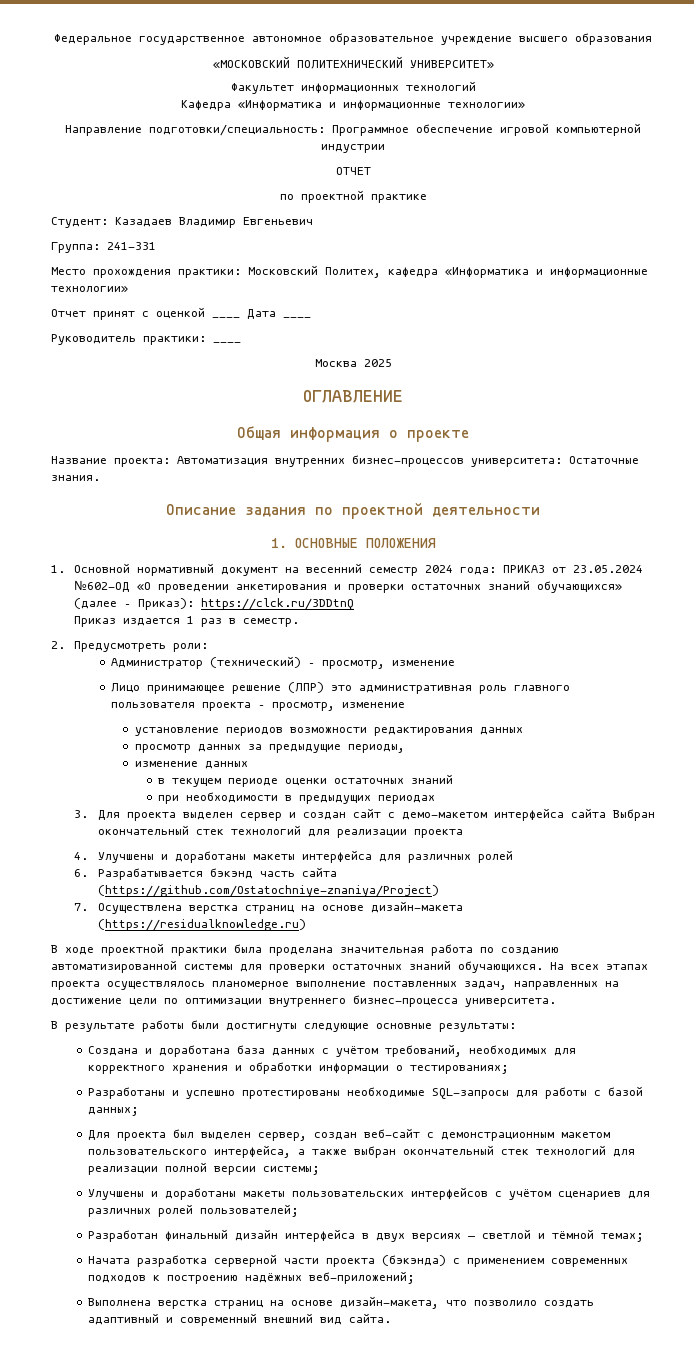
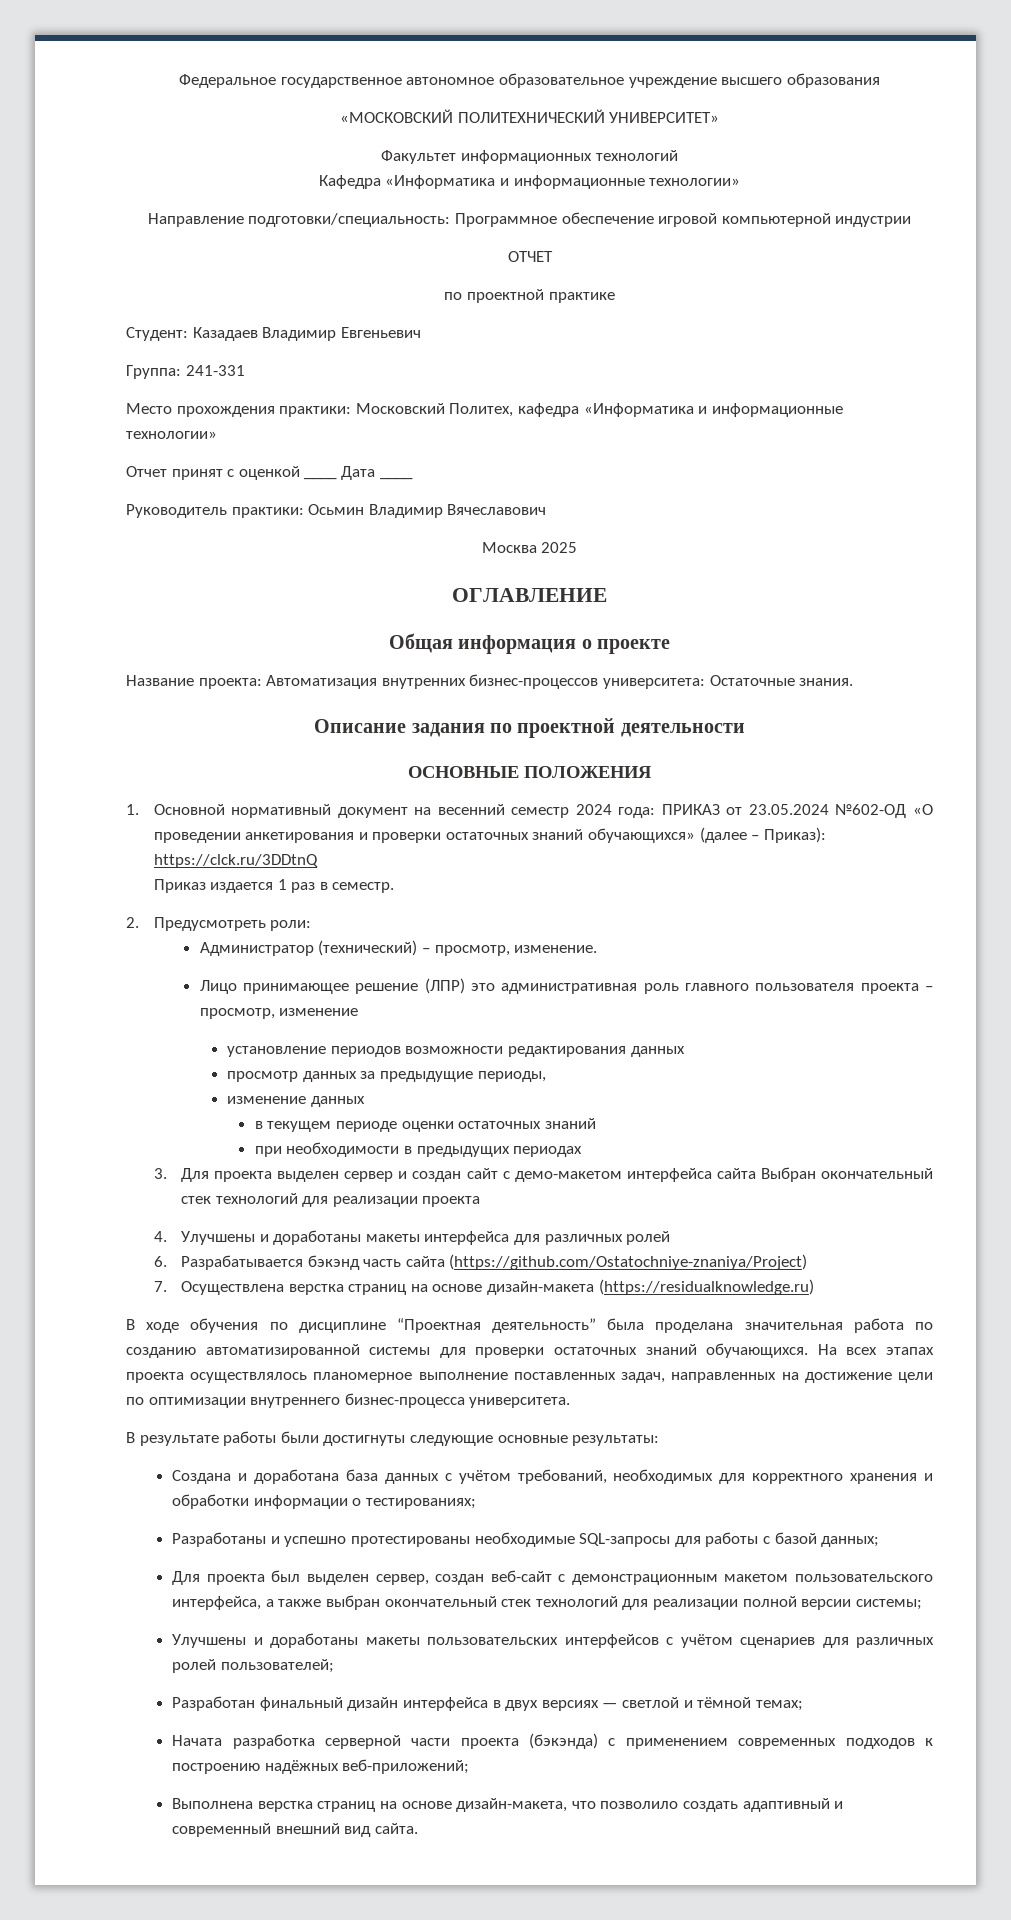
[213,342,241,343] ____ -> [308,504,547,518] Осьмин Владимир Вячеславович
[270,538,287,548] 1. -> (745, 730) none
[392,660,456,666] изменение -> [514,945,598,953] изменение.
[101,943,227,956] проектной практики -> [190,1318,597,1333] обучения по дисциплине “Проектная деятельность”

